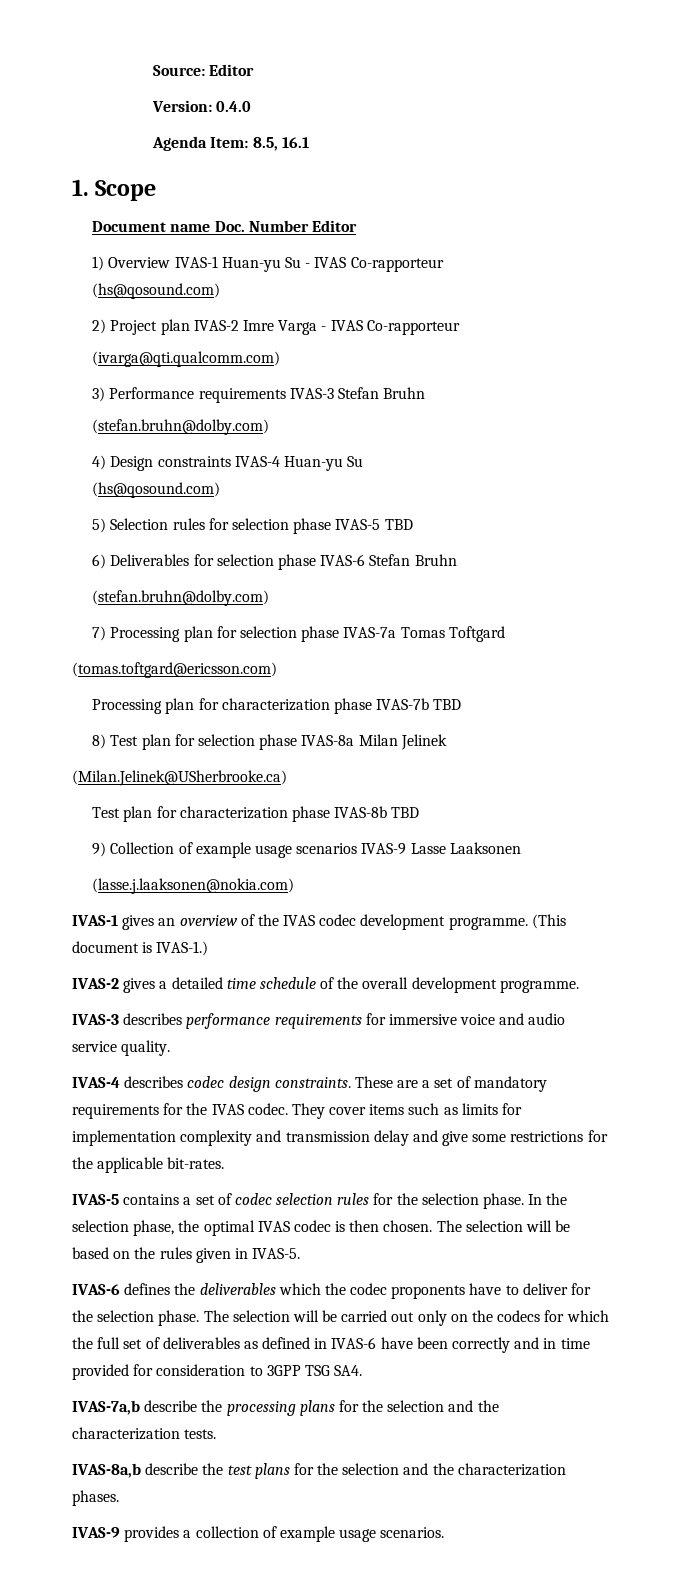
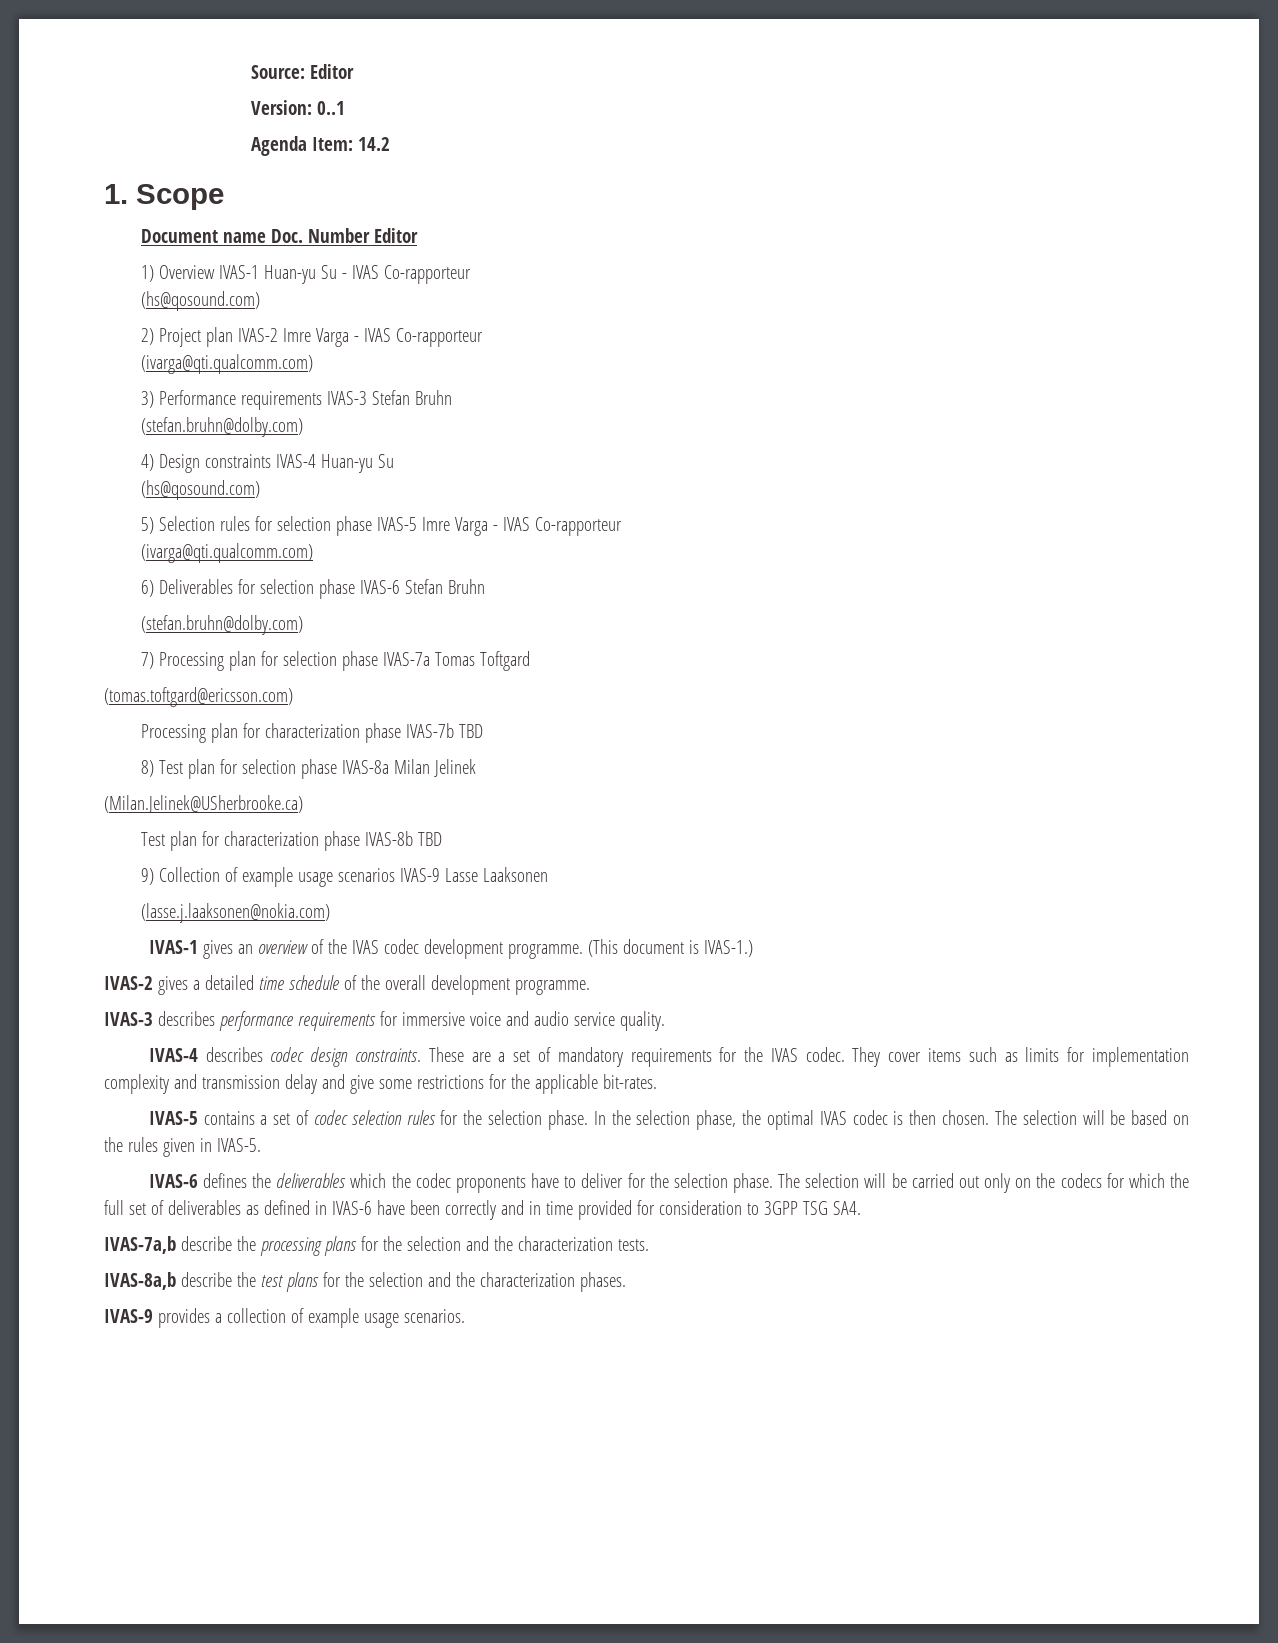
[216,101,252,112] 0.4.0 -> [317,101,346,115] 0..1
[252,137,309,151] 8.5, 16.1 -> [358,137,391,151] 14.2
[384,519,413,530] TBD -> [421,517,622,536] [140,543,313,563] Imre Varga - IVAS Co-rapporteur // (ivarga@qti.qualcomm.com)

